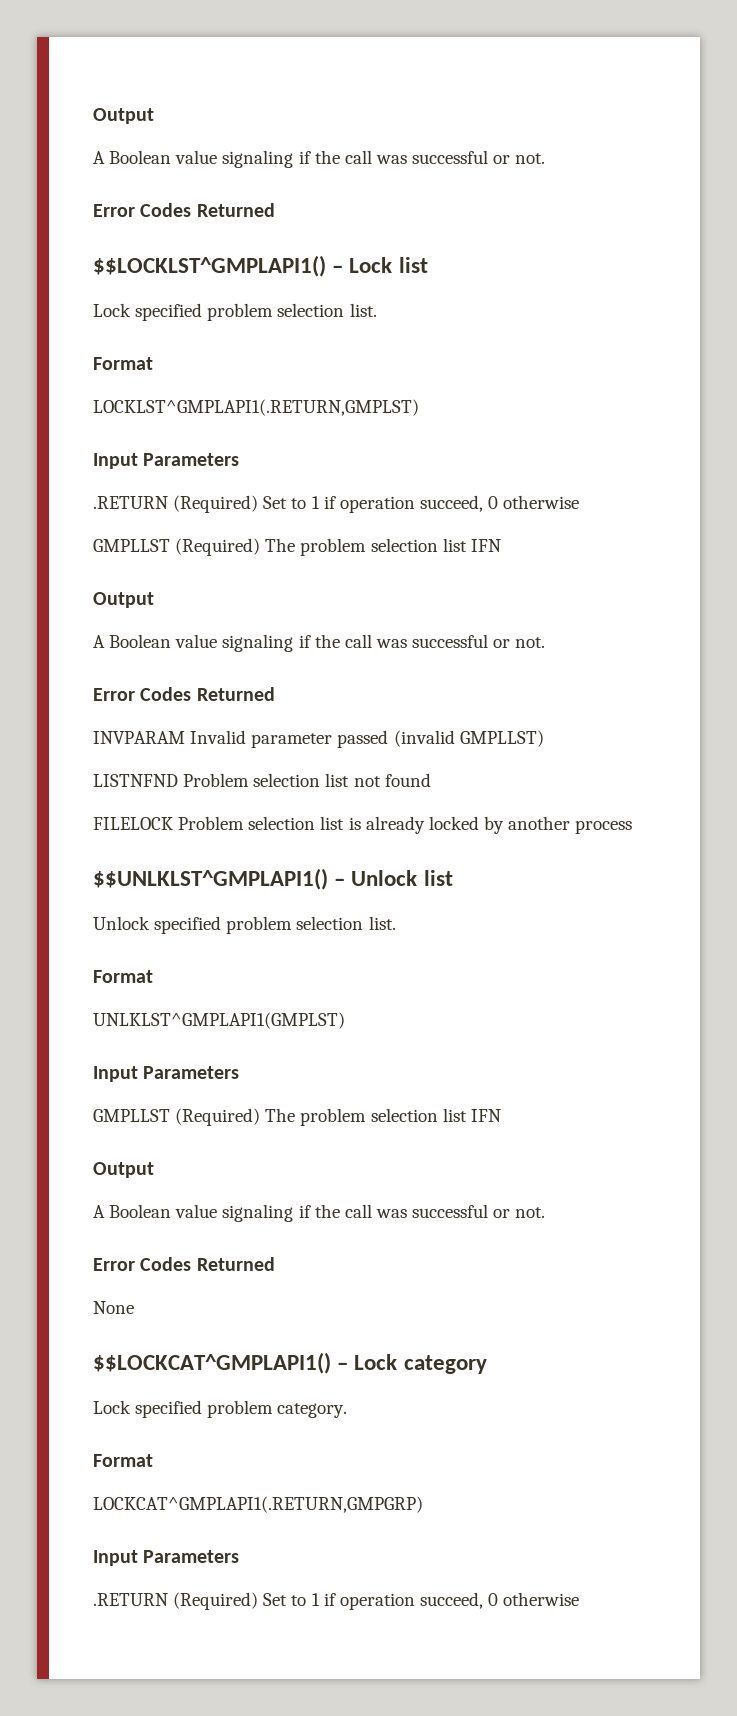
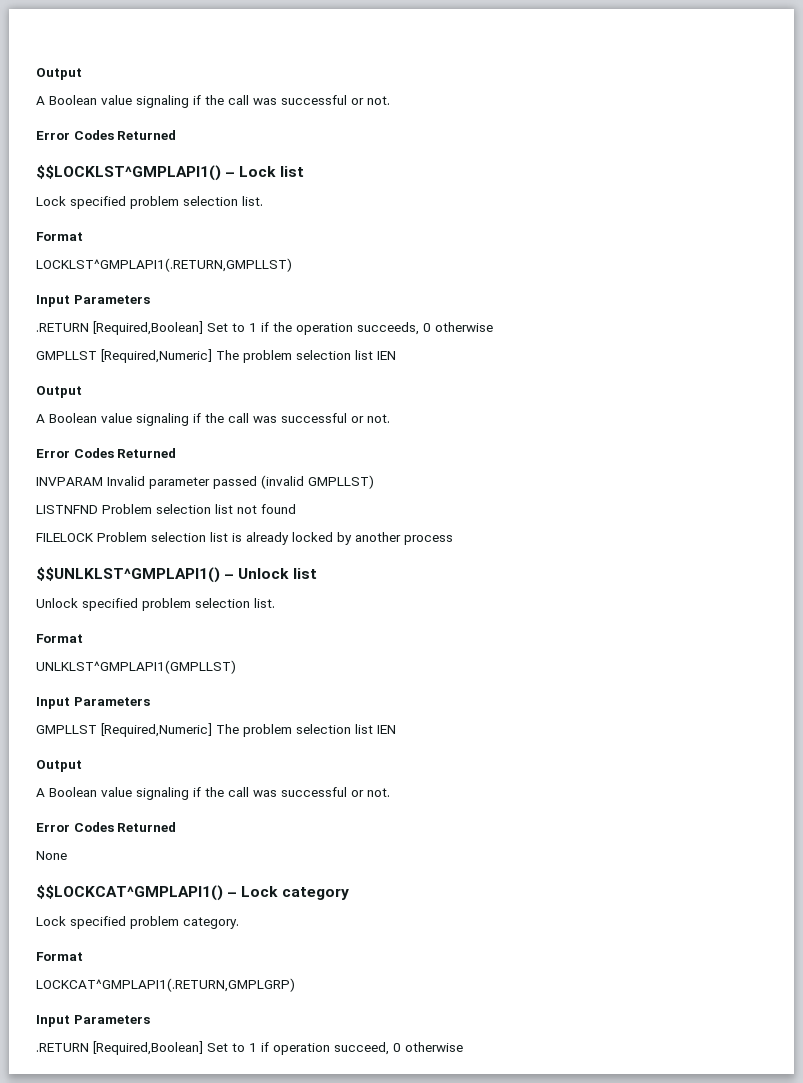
[93,399,419,416] [93,453,240,469] [93,495,483,513] LOCKLST^GMPLAPI1(.RETURN,GMPLST) // Input Parameters // .RETURN (Required) Set to 1 if operation succeed, -> [36,258,292,272] [36,295,150,307] [36,321,419,335] LOCKLST^GMPLAPI1(.RETURN,GMPLLST) // Input Parameters // .RETURN [Required,Boolean] Set to 1 if the operation succeeds,
[175,538,501,556] (Required) The problem selection list IFN -> [101,349,396,363] [Required,Numeric] The problem selection list IEN
[93,1012,345,1029] UNLKLST^GMPLAPI1(GMPLST) -> [36,660,236,674] UNLKLST^GMPLAPI1(GMPLLST)
[175,1108,501,1126] (Required) The problem selection list IFN -> [101,723,396,737] [Required,Numeric] The problem selection list IEN
[93,1496,423,1513] [93,1550,240,1566] [93,1592,259,1610] LOCKCAT^GMPLAPI1(.RETURN,GMPGRP) // Input Parameters // .RETURN (Required) -> [36,978,295,992] [36,1015,150,1027] [36,1041,203,1055] LOCKCAT^GMPLAPI1(.RETURN,GMPLGRP) // Input Parameters // .RETURN [Required,Boolean]

